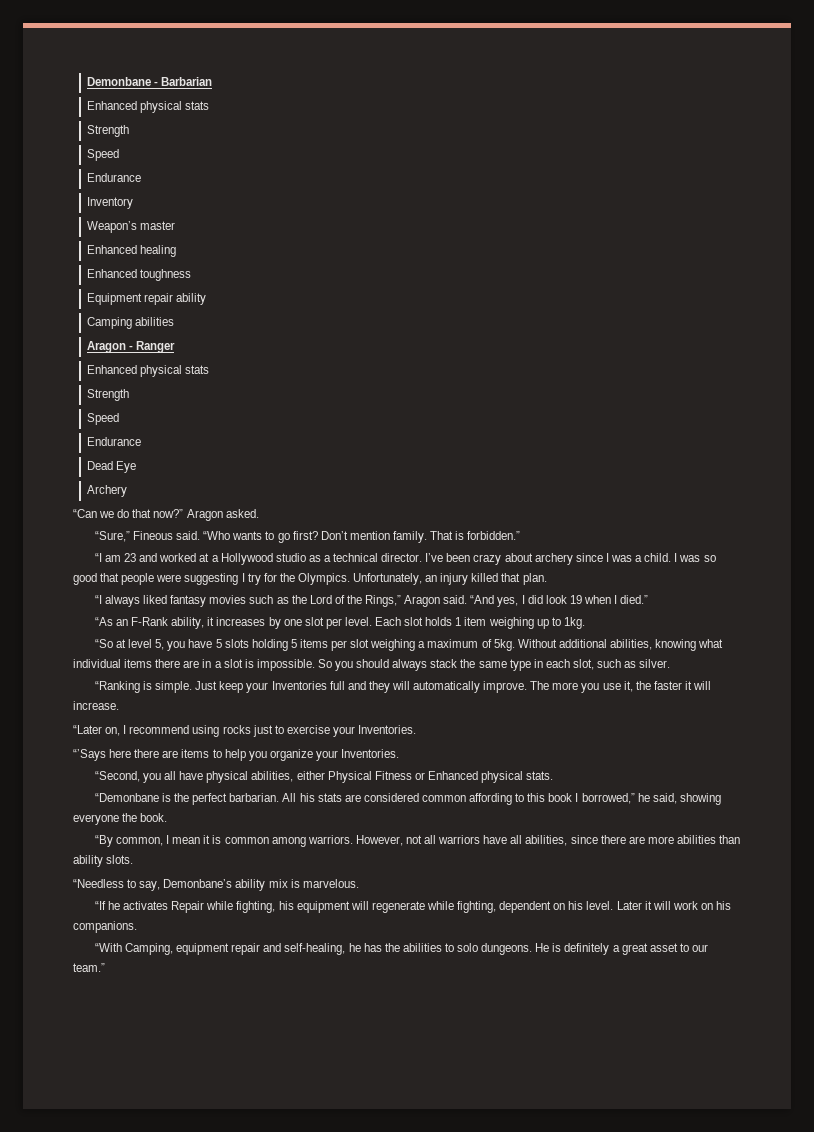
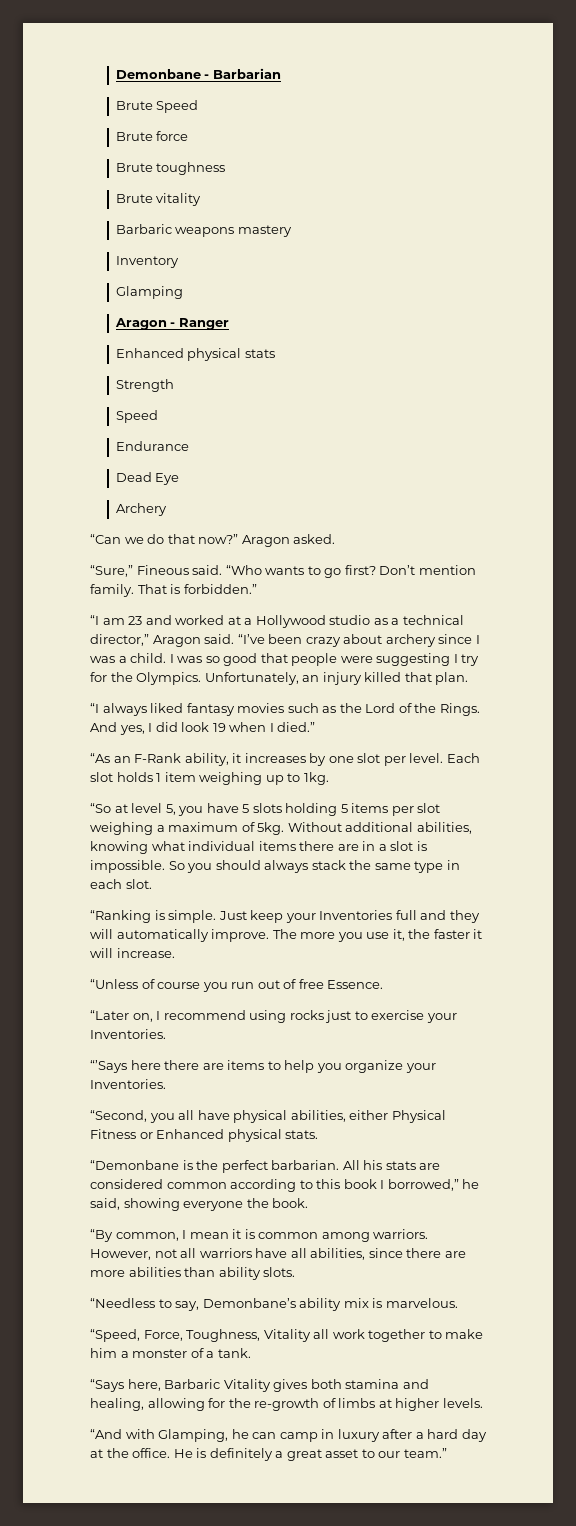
[86,101,209,113] [86,125,129,137] [86,149,119,161] [86,173,141,182] [86,197,133,209] [86,221,175,233] [86,245,176,257] [86,269,191,281] [86,293,206,305] [86,317,174,329] Enhanced physical stats // Strength // Speed // Endurance // Inventory // Weapon’s master // Enhanced healing // Enhanced toughness // Equipment repair ability // Camping abilities -> [115,100,199,113] [115,131,189,141] [115,162,226,175] [115,193,202,206] [115,224,292,237] [115,256,179,268] [115,286,183,299] Brute Speed // Brute force // Brute toughness // Brute vitality // Barbaric weapons mastery // Inventory // Glamping
[381,553,444,562] director. I’ve -> [90,634,265,647] director,” Aragon said. “I’ve
[365,595,495,607] Rings,” Aragon said. “And -> [439,703,480,716] [90,722,117,732] Rings. And
[572,659,671,670] slot, such as silver. -> [125,879,152,889] slot.
(119, 705) none -> [90,979,384,992] // “Unless of course you run out of free Essence.
[469,793,513,805] affording -> [230,1179,297,1192] according
[94,901,732,913] [73,921,137,933] [94,943,533,955] “If he activates Repair while fighting, his equipment will regenerate while fighting, dependent on his level. Later it will work on his companions. // “With Camping, equipment repair and self-healing, he has the abilities to solo dungeons. -> [90,1329,484,1342] [90,1348,251,1358] [90,1379,429,1392] [90,1398,483,1411] [90,1429,487,1442] [90,1448,171,1458] “Speed, Force, Toughness, Vitality all work together to make him a monster of a tank. // “Says here, Barbaric Vitality gives both stamina and healing, allowing for the re-growth of limbs at higher levels. // “And with Glamping, he can camp in luxury after a hard day at the office.

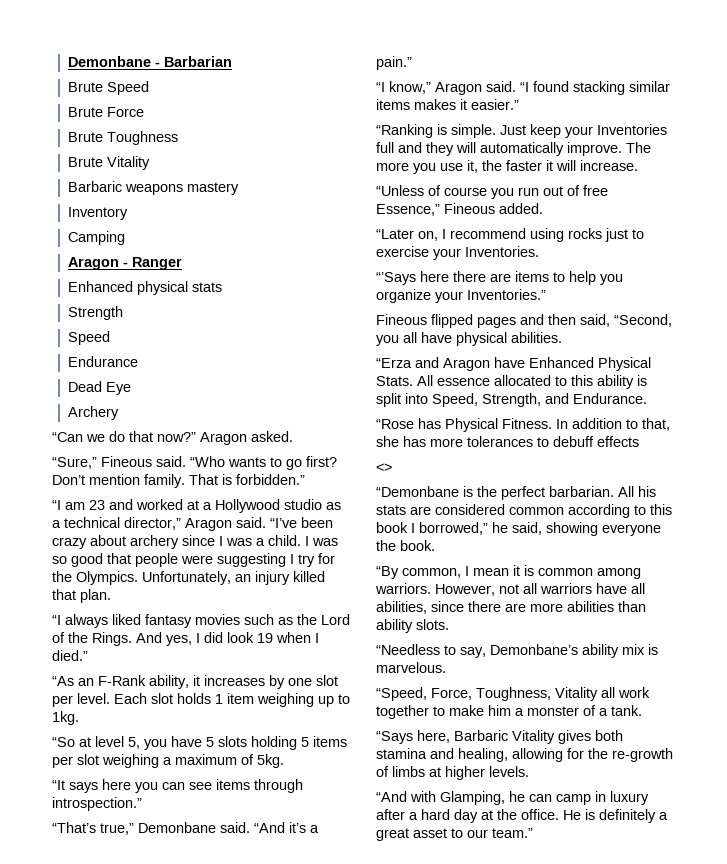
[156,131,189,141] [115,162,226,175] [115,193,202,206] force // Brute toughness // Brute vitality -> [107,107,145,117] [68,131,179,145] [68,156,151,170] Force // Brute Toughness // Brute Vitality
[115,286,183,299] Glamping -> [68,231,126,245] Camping
[287,822,472,834] [90,841,427,854] [90,860,460,873] [90,879,152,889] Without additional abilities, knowing what individual items there are in a slot is impossible. So you should always stack the same type in each slot. -> [52,779,303,793] [52,797,142,811] [52,822,319,835] [376,56,412,70] [376,81,670,95] [376,99,519,110] // “It says here you can see items through introspection.” // “That’s true,” Demonbane said. “And it’s a pain.” // “I know,” Aragon said. “I found stacking similar items makes it easier.”
[327,980,384,989] Essence. -> [376,203,543,216] Essence,” Fineous added.
[90,1079,166,1089] Inventories. // -> [467,289,546,300] [376,314,610,328] Inventories.” // Fineous flipped pages and then said,
[290,1110,446,1123] [90,1129,319,1142] abilities, either Physical Fitness or Enhanced physical stats. -> [511,332,562,343] [376,357,651,371] [376,375,647,389] [376,393,647,407] [376,418,670,432] [376,436,639,447] [376,463,392,472] abilities. // “Erza and Aragon have Enhanced Physical Stats. All essence allocated to this ability is split into Speed, Strength, and Endurance. // “Rose has Physical Fitness. In addition to that, she has more tolerances to debuff effects // <>

